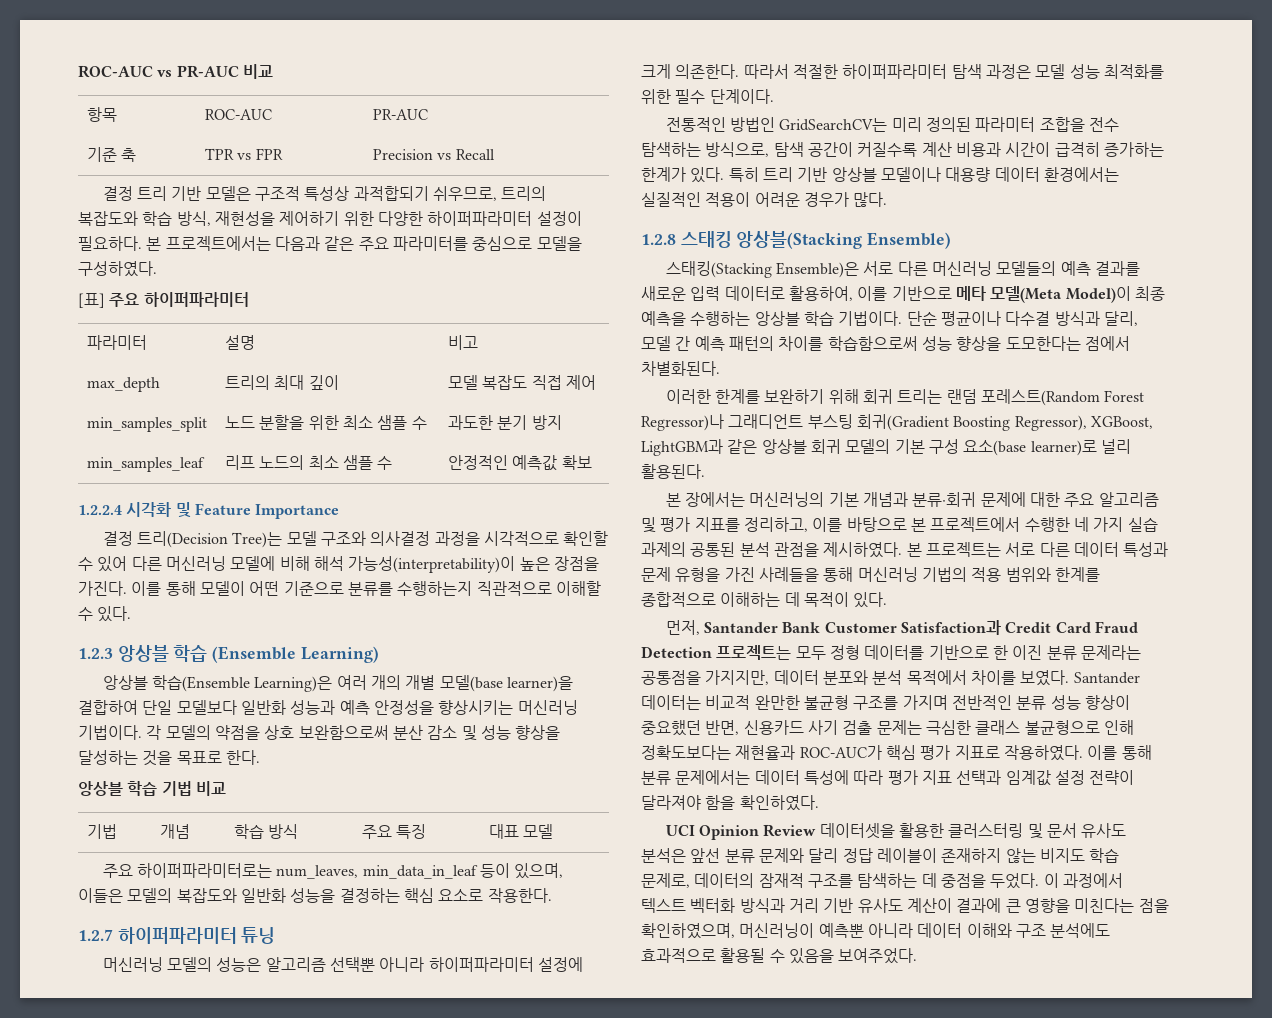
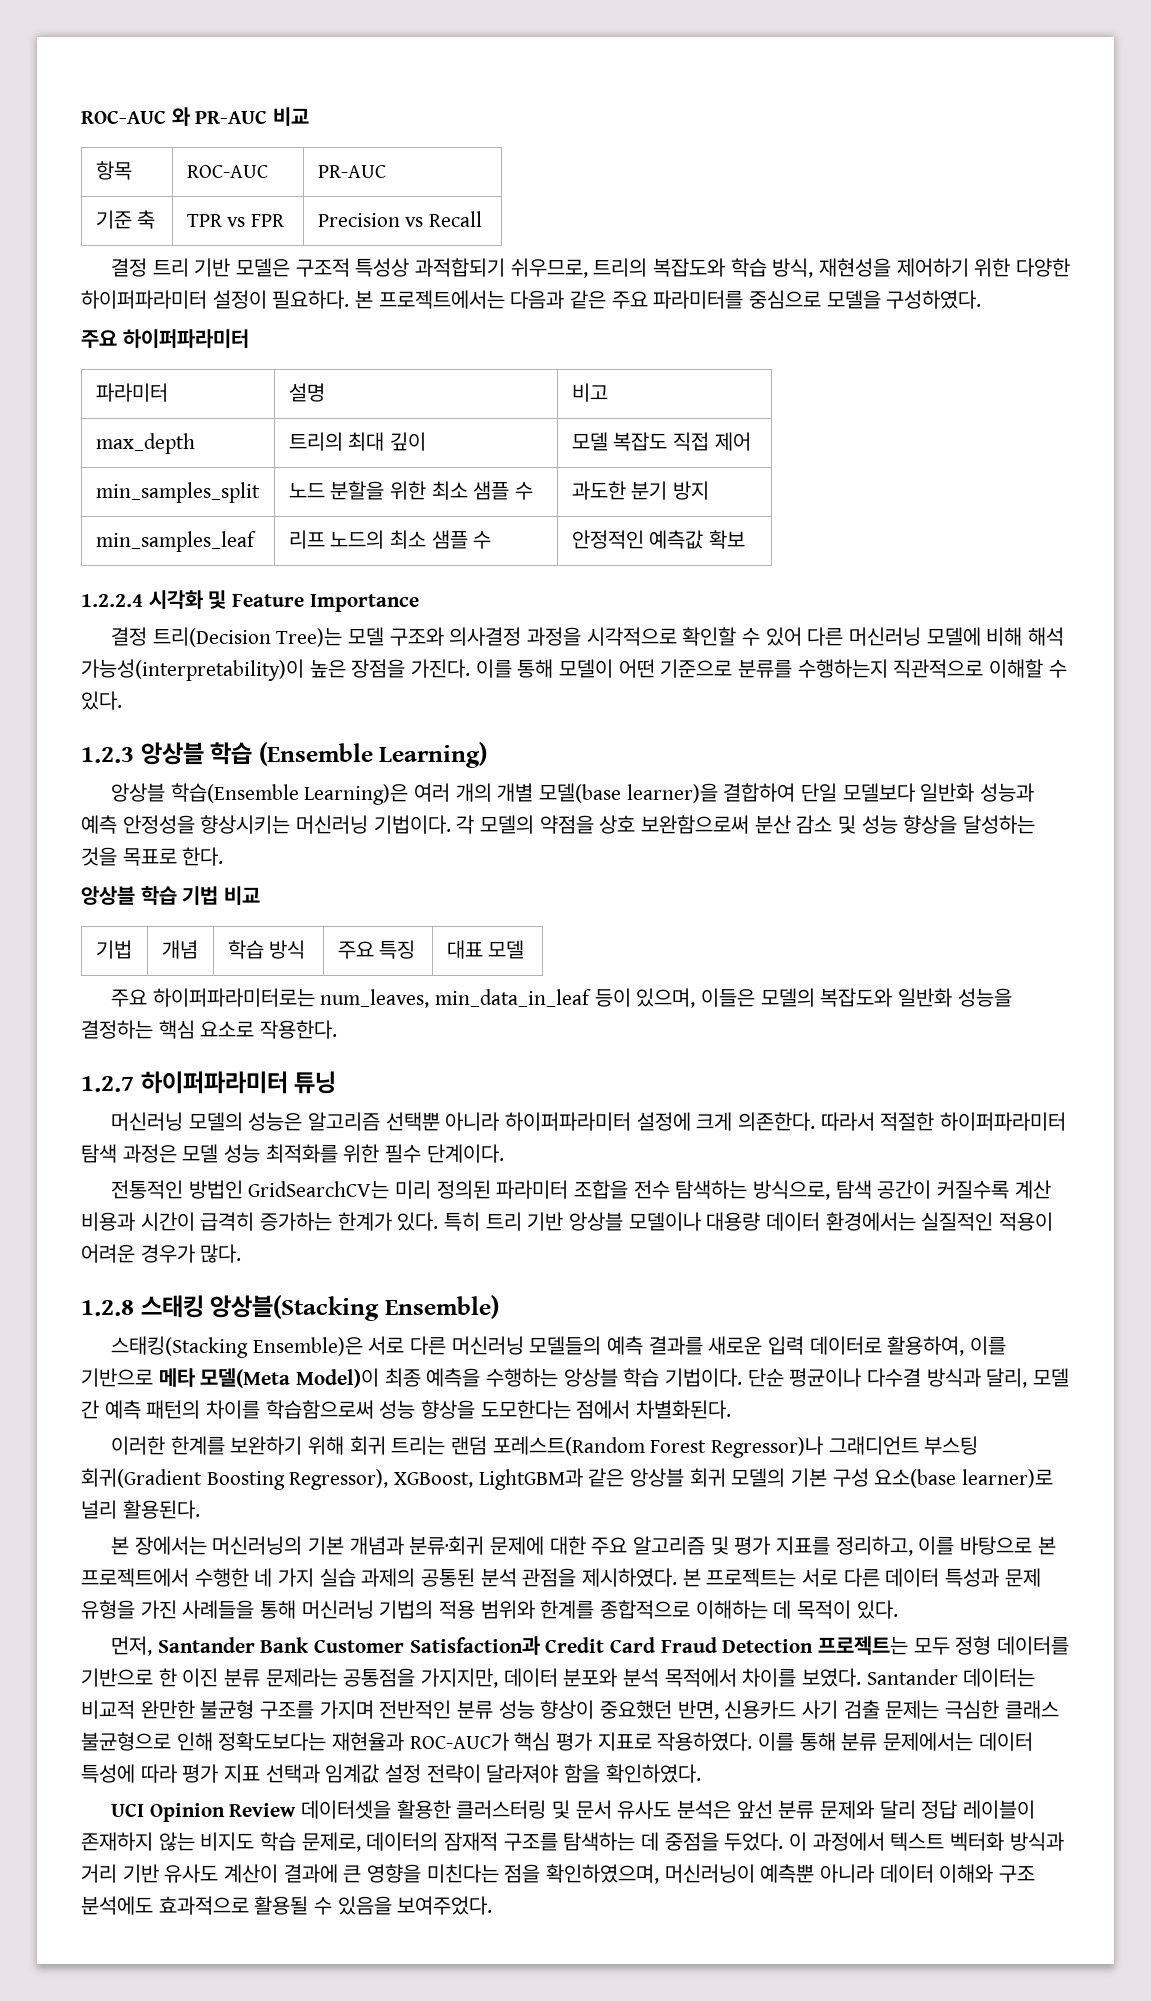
[78,65,173,78] ROC-AUC vs -> [81,107,190,126] ROC-AUC 와
[78,293,105,308] [표] -> (982, 299) none

